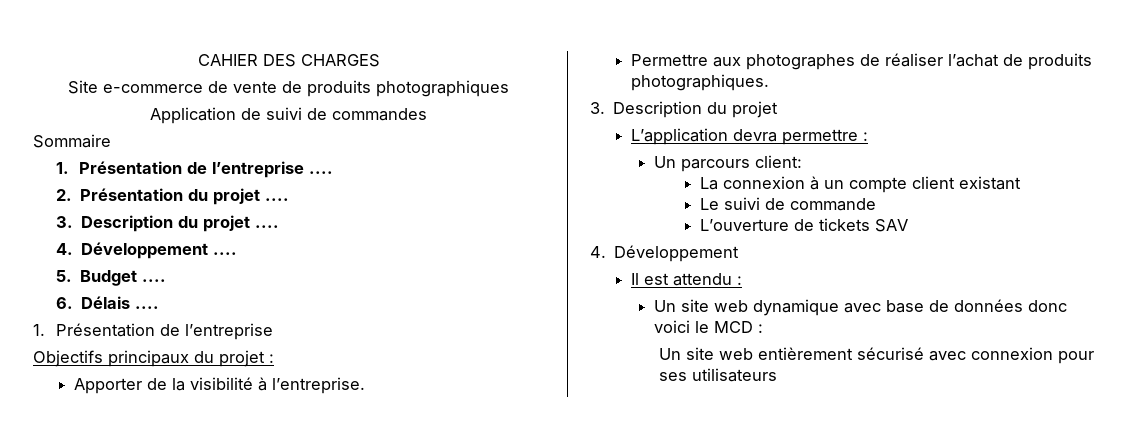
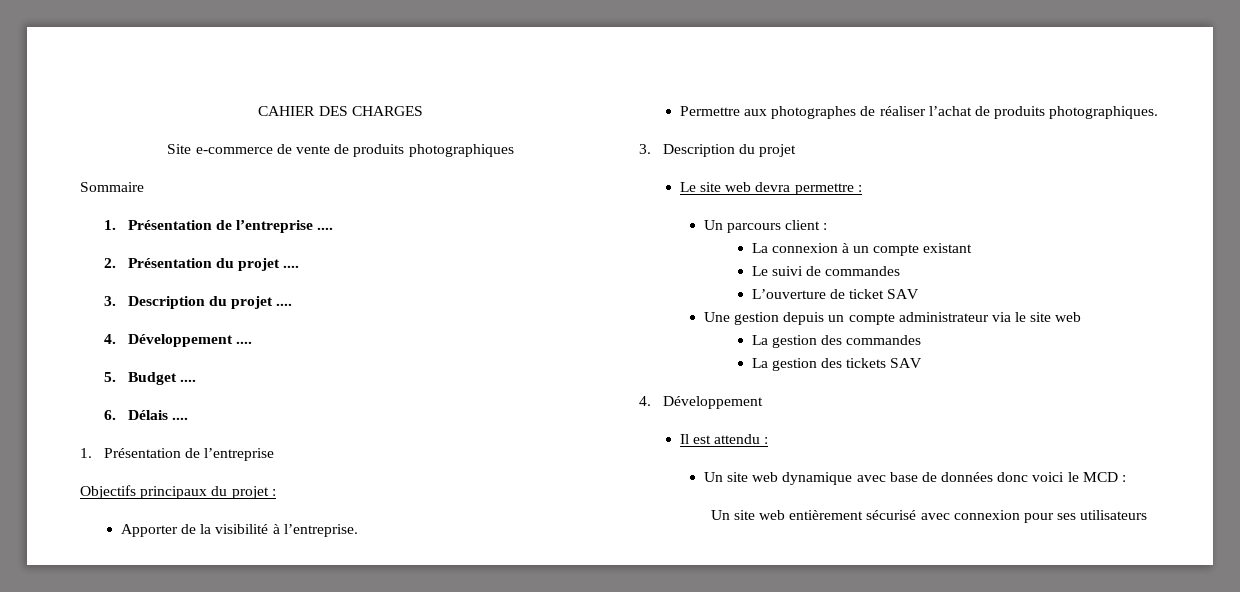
[150,107,427,124] // Application de suivi de commandes -> (514, 150) none
[631,128,729,145] L’application -> [679,182,752,192] Le site web
[754,155,802,168] client: -> [785,220,828,230] client :
[911,176,955,189] client -> (920, 250) none
[789,198,876,211] commande -> [825,266,901,276] commandes
(814, 225) none -> [848,289,920,299] [703,312,1082,325] [751,335,922,348] [751,358,842,371] ticket SAV // Une gestion depuis un compte administrateur via le site web // La gestion des commandes // La gestion des

